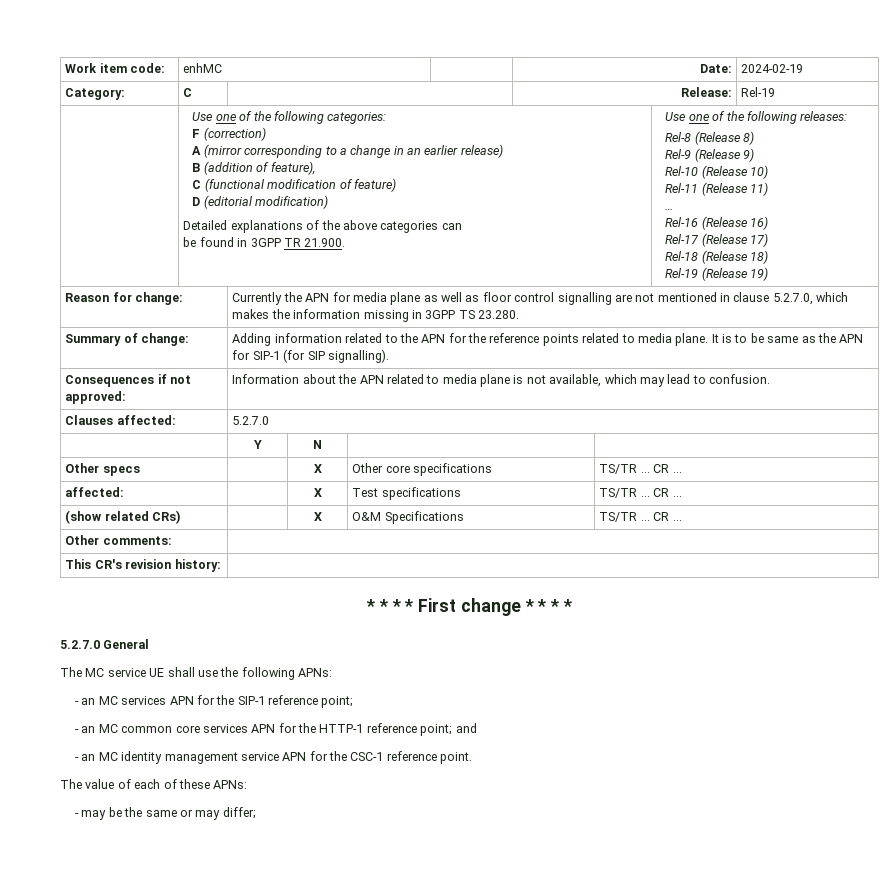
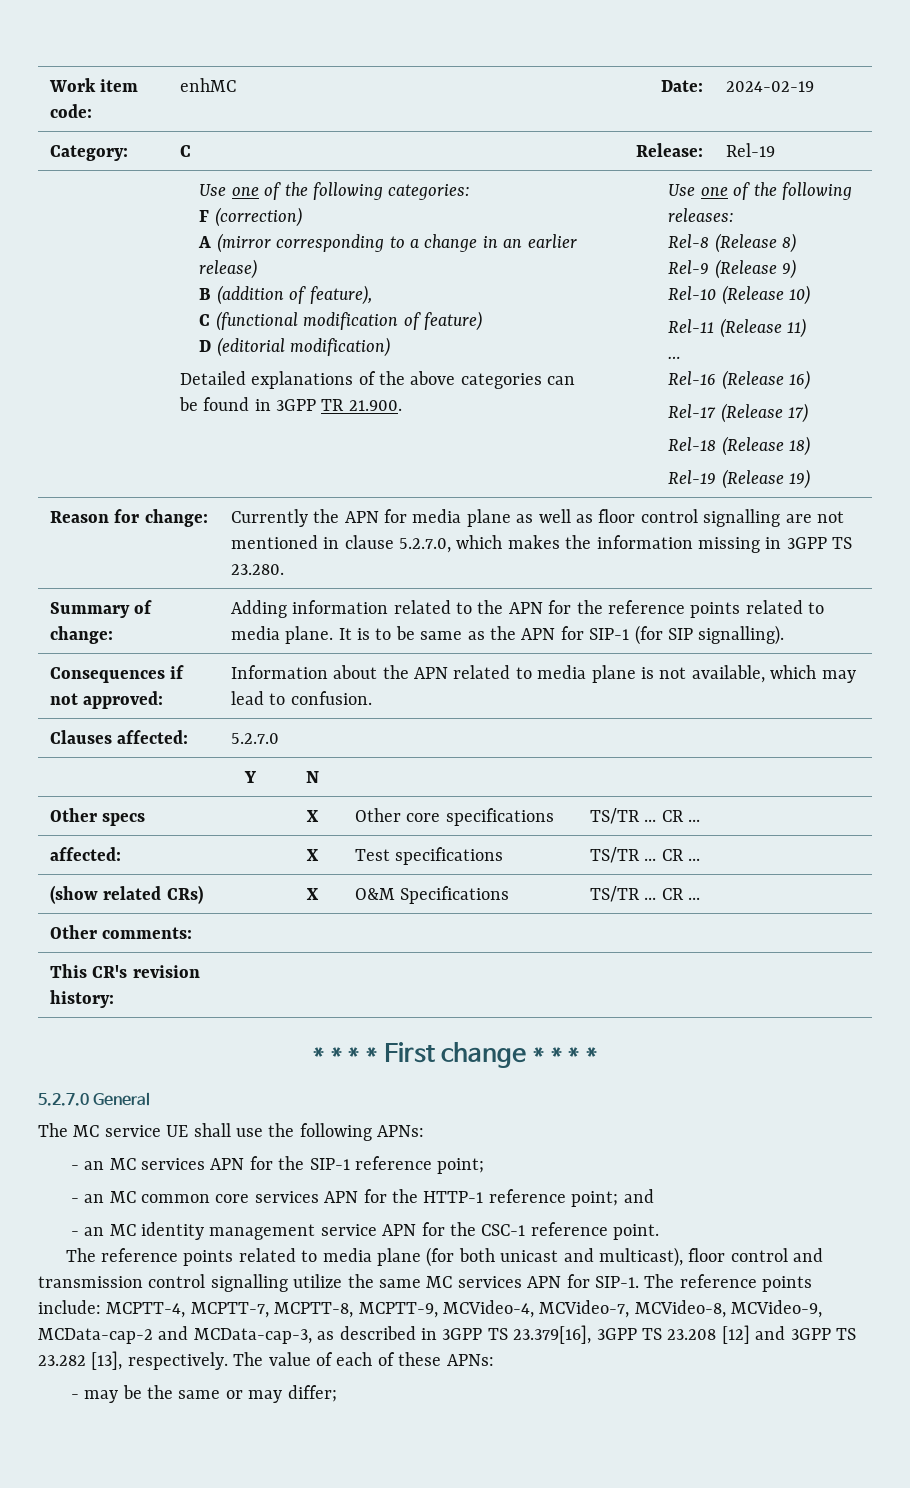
(82, 784) none -> [100,1247,824,1267] [38,1274,813,1292] [38,1300,823,1318] [38,1325,856,1344] [38,1351,264,1370] reference points related to media plane (for both unicast and multicast), floor control and transmission control signalling utilize the same MC services APN for SIP-1. The reference points include: MCPTT-4, MCPTT-7, MCPTT-8, MCPTT-9, MCVideo-4, MCVideo-7, MCVideo-8, MCVideo-9, MCData-cap-2 and MCData-cap-3, as described in 3GPP TS 23.379[16], 3GPP TS 23.208 [12] and 3GPP TS 23.282 [13], respectively. The

